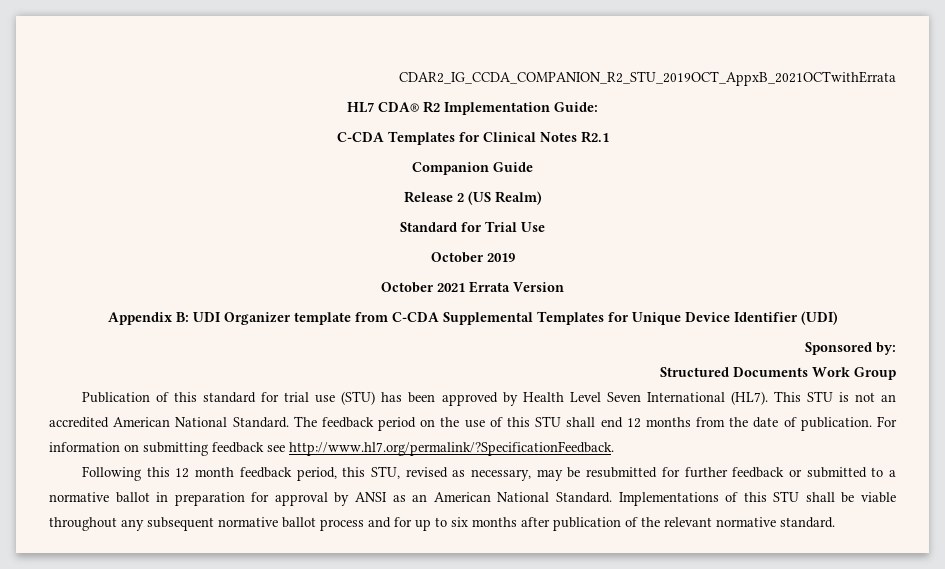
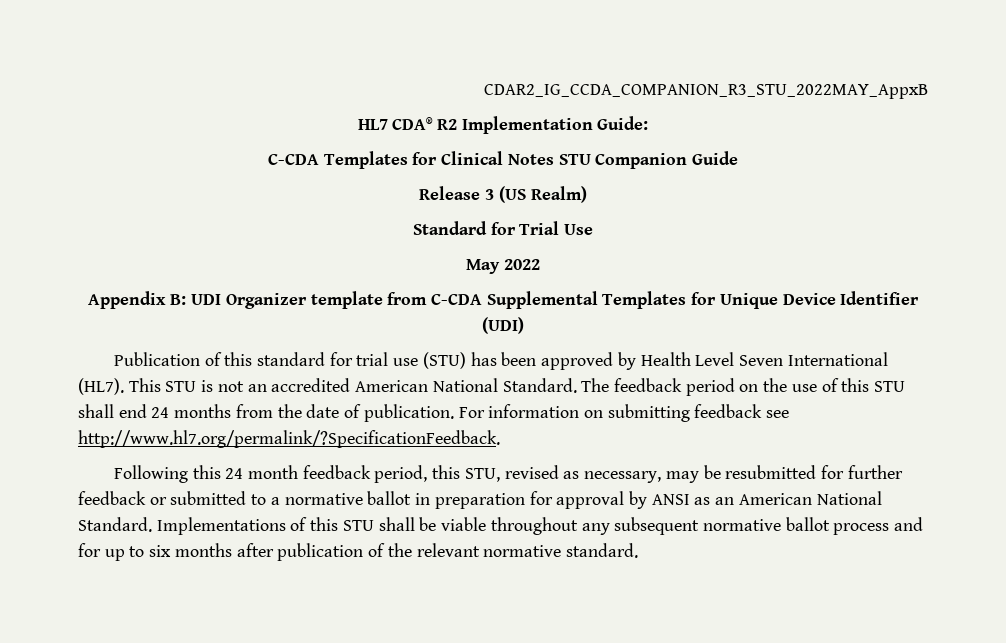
[399,71,896,86] CDAR2_IG_CCDA_COMPANION_R2_STU_2019OCT_AppxB_2021OCTwithErrata -> [484,84,928,99] CDAR2_IG_CCDA_COMPANION_R3_STU_2022MAY_AppxB
[580,131,609,143] R2.1 // -> [558,154,591,165] STU
[456,193,464,202] 2 -> [485,189,495,200] 3
[430,252,515,263] [381,281,564,293] October 2019 // October 2021 Errata Version -> [466,259,540,274] May 2022
[805,342,896,355] [660,367,896,380] // Sponsored by: // Structured Documents Work Group -> (524, 325) none
[626,418,641,428] 12 -> [151,407,170,418] 24
[175,468,190,478] 12 -> [225,468,244,479] 24

